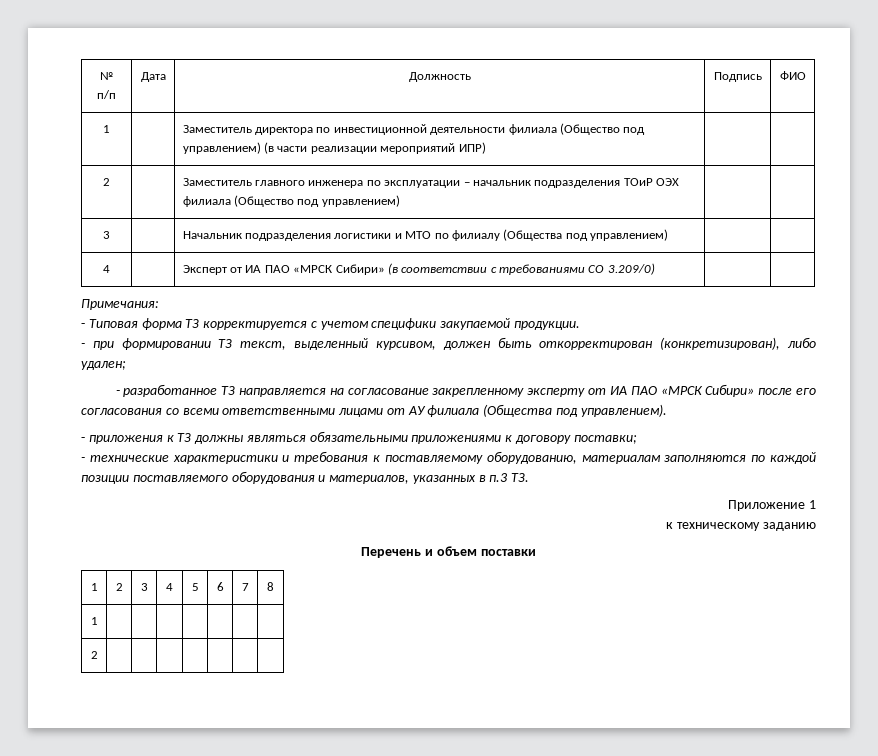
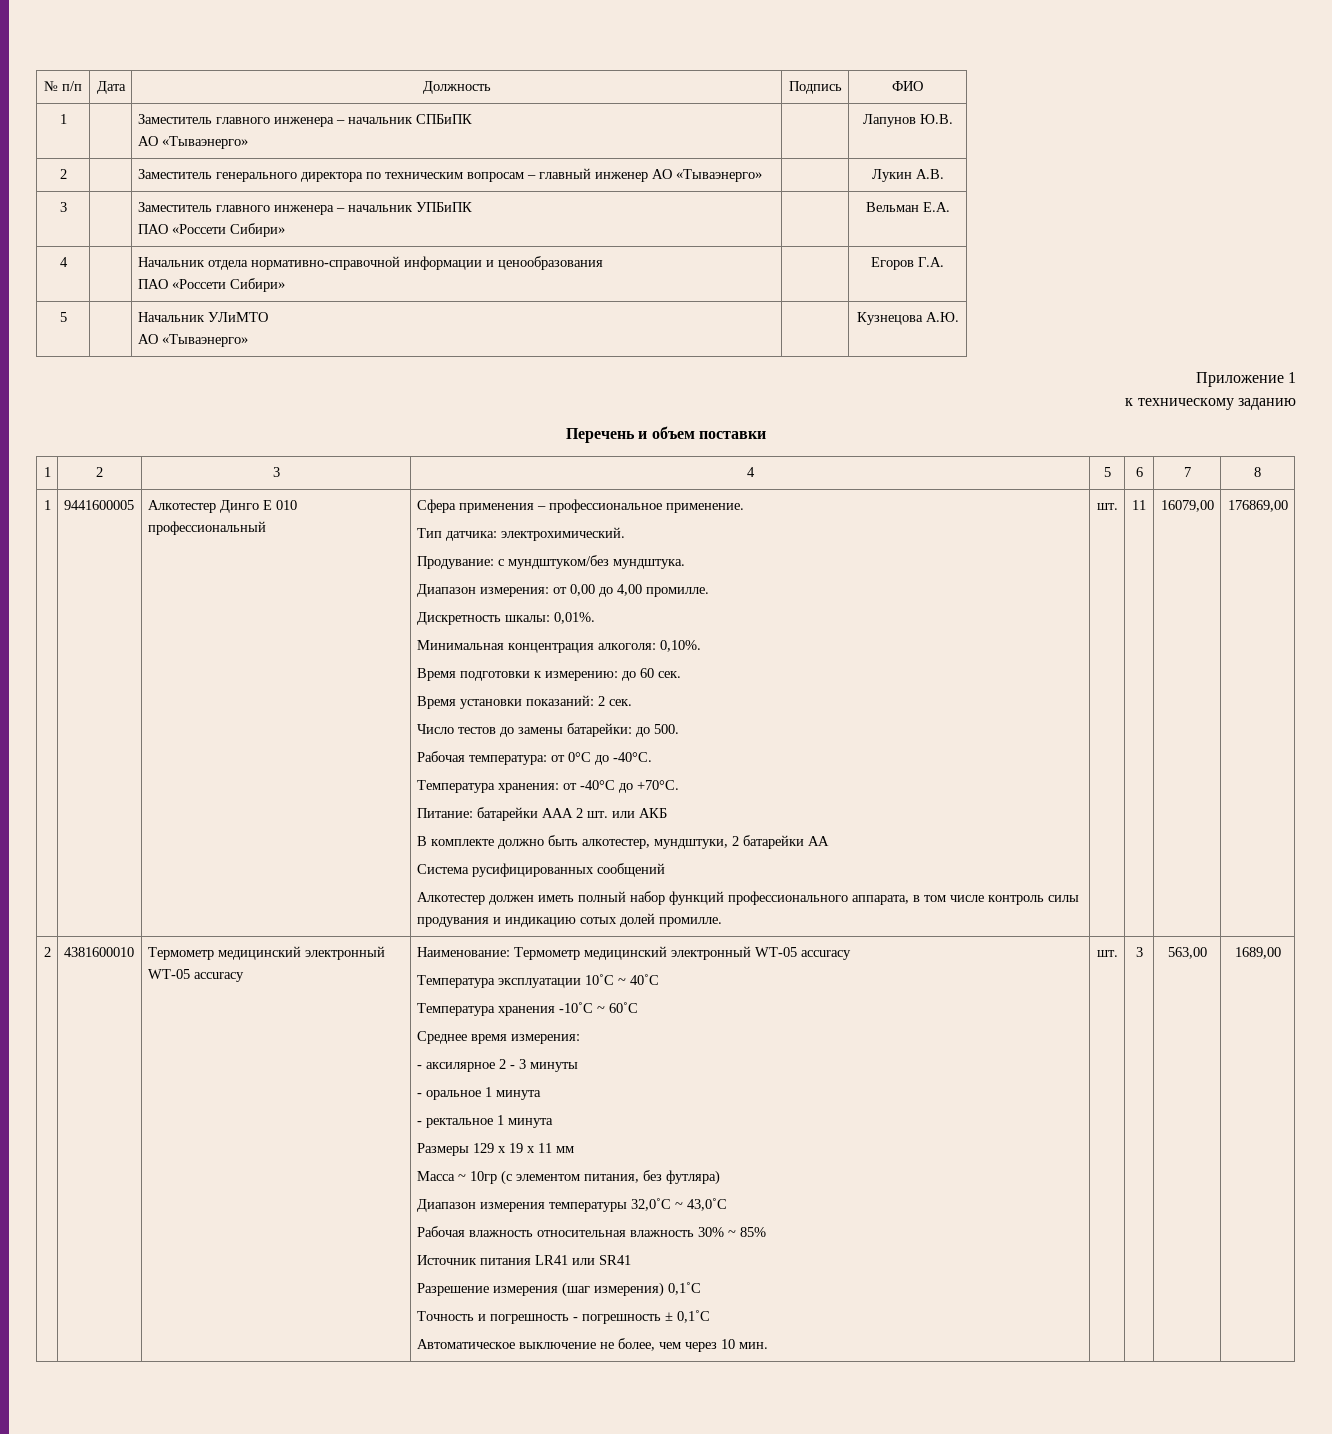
[255,123,646,135] [182,142,486,154] [103,178,110,186] [182,178,680,188] [182,195,400,207] [103,231,110,239] [182,229,669,241] [103,265,110,273] [182,263,655,275] [81,299,159,310] [81,318,581,330] [81,337,816,350] [81,361,126,370] [115,384,816,397] [81,404,667,417] [81,431,637,444] [81,451,817,464] [81,471,530,484] директора по инвестиционной деятельности филиала (Общество под управлением) (в части реализации мероприятий ИПР) | | // 2 | | Заместитель главного инженера по эксплуатации – начальник подразделения ТОиР ОЭХ филиала (Общество под управлением) | | // 3 | | Начальник подразделения логистики и МТО по филиалу (Общества под управлением) | | // 4 | | Эксперт от ИА ПАО «МРСК Сибири» (в соответствии с требованиями СО 3.209/0) | | // Примечания: // - Типовая форма ТЗ корректируется с учетом специфики закупаемой продукции. // - при формировании ТЗ текст, выделенный курсивом, должен быть откорректирован (конкретизирован), либо удален; // - разработанное ТЗ направляется на согласование закрепленному эксперту от ИА ПАО «МРСК Сибири» после его согласования со всеми ответственными лицами от АУ филиала (Общества под управлением). // - приложения к ТЗ должны являться обязательными приложениями к договору поставки; // - технические характеристики и требования к поставляемому оборудованию, материалам заполняются по каждой позиции поставляемого оборудования и материалов, указанных в п.3 ТЗ. -> [215,114,472,127] [137,136,248,149] [862,114,953,127] [59,169,67,179] [137,168,762,182] [871,169,944,182] [59,202,67,212] [137,202,472,215] [137,223,285,237] [865,202,950,212] [59,257,68,267] [137,256,603,270] [137,278,285,292] [871,257,944,270] [59,312,67,322] [137,312,268,322] [137,334,248,347] [856,312,959,325] главного инженера – начальник СПБиПК // АО «Тываэнерго» | | Лапунов Ю.В. // 2 | | Заместитель генерального директора по техническим вопросам – главный инженер АО «Тываэнерго» | | Лукин А.В. // 3 | | Заместитель главного инженера – начальник УПБиПК // ПАО «Россети Сибири» | | Вельман Е.А. // 4 | | Начальник отдела нормативно-справочной информации и ценообразования // ПАО «Россети Сибири» | | Егоров Г.А. // 5 | | Начальник УЛиМТО // АО «Тываэнерго» | | Кузнецова А.Ю.
[90,651,98,659] | | | | | | // 2 | | | | | | | -> [63,500,134,510] [147,500,297,513] [147,521,266,535] [416,499,744,513] [416,527,625,541] [416,555,685,569] [416,584,709,597] [416,612,595,625] [416,640,701,653] [416,668,681,681] [416,695,632,709] [416,723,679,737] [416,751,652,765] [416,780,679,793] [416,807,667,821] [416,835,829,849] [416,863,665,877] [416,891,1079,905] [416,913,722,927] [1096,503,1118,510] [1132,500,1146,510] [1160,500,1214,512] [1227,500,1288,512] [43,947,51,957] [63,947,134,957] [147,946,385,960] [147,969,244,982] [416,946,851,960] [416,974,659,988] [416,1002,638,1016] [416,1031,580,1044] [416,1059,578,1072] [416,1087,541,1100] [416,1115,553,1128] [416,1143,574,1156] [416,1170,720,1185] [416,1198,727,1212] [416,1226,766,1237] [416,1255,631,1265] [416,1282,701,1297] [416,1310,710,1324] [416,1338,768,1352] [1096,950,1118,957] [1135,947,1143,957] [1167,947,1207,959] [1234,947,1281,959] 9441600005 | Алкотестер Динго E 010 профессиональный | Сфера применения – профессиональное применение. // Тип датчика: электрохимический. // Продувание: с мундштуком/без мундштука. // Диапазон измерения: от 0,00 до 4,00 промилле. // Дискретность шкалы: 0,01%. // Минимальная концентрация алкоголя: 0,10%. // Время подготовки к измерению: до 60 сек. // Время установки показаний: 2 сек. // Число тестов до замены батарейки: до 500. // Рабочая температура: от 0°С до -40°С. // Температура хранения: от -40°С до +70°С. // Питание: батарейки ААА 2 шт. или АКБ // В комплекте должно быть алкотестер, мундштуки, 2 батарейки АА // Система русифицированных сообщений // Алкотестер должен иметь полный набор функций профессионального аппарата, в том числе контроль силы продувания и индикацию сотых долей промилле. | шт. | 11 | 16079,00 | 176869,00 // 2 | 4381600010 | Термометр медицинский электронный WT-05 accuracy | Наименование: Термометр медицинский электронный WT-05 accuracy // Температура эксплуатации 10˚C ~ 40˚C // Температура хранения -10˚C ~ 60˚C // Среднее время измерения: // - аксилярное 2 - 3 минуты // - оральное 1 минута // - ректальное 1 минута // Размеры 129 х 19 х 11 мм // Масса ~ 10гр (с элементом питания, без футляра) // Диапазон измерения температуры 32,0˚C ~ 43,0˚C // Рабочая влажность относительная влажность 30% ~ 85% // Источник питания LR41 или SR41 // Разрешение измерения (шаг измерения) 0,1˚C // Точность и погрешность - погрешность ± 0,1˚C // Автоматическое выключение не более, чем через 10 мин. | шт. | 3 | 563,00 | 1689,00

